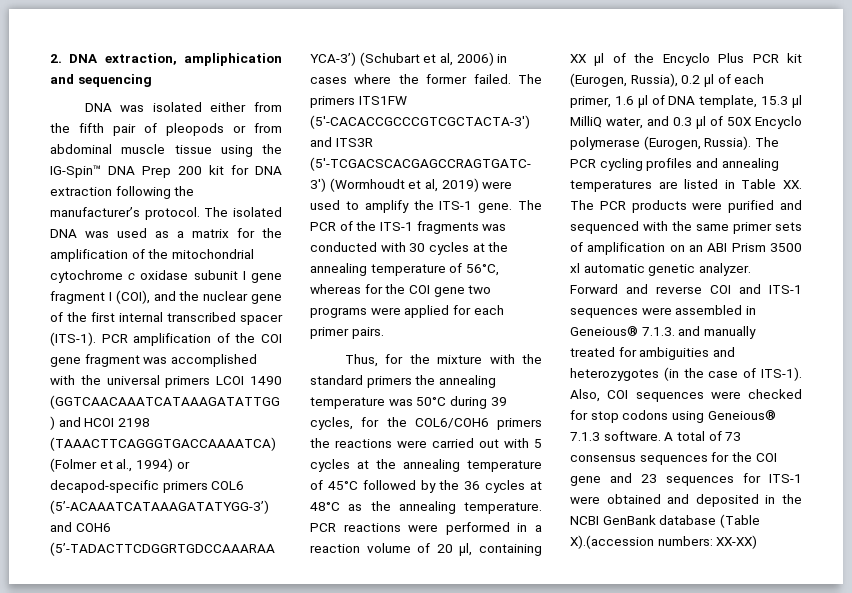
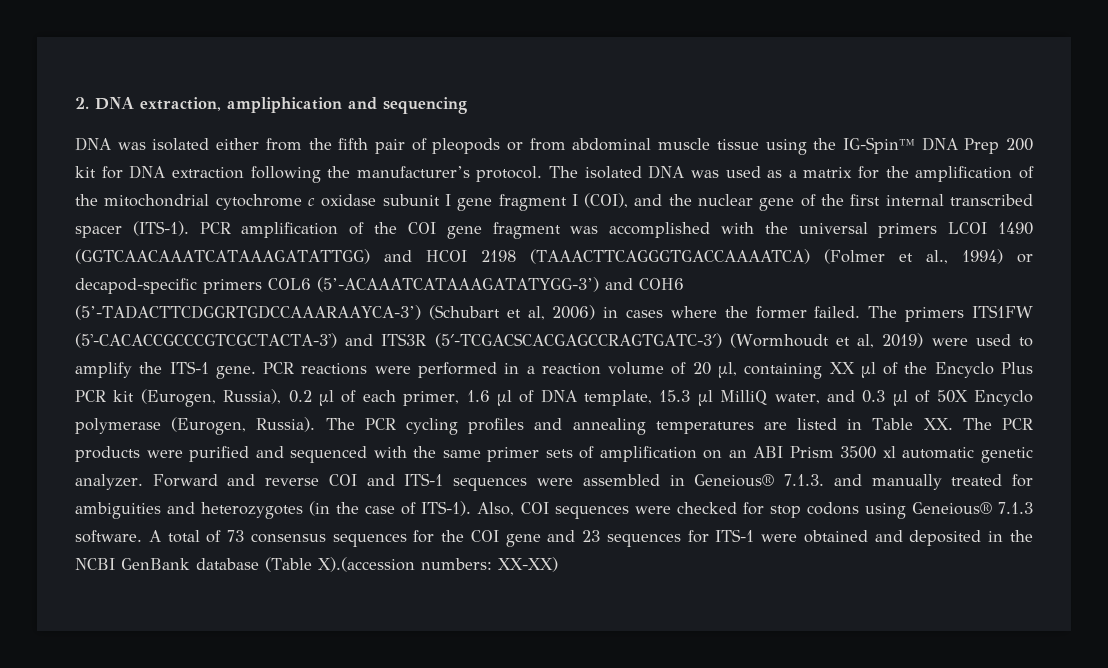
[518,200,542,210] [310,221,507,234] [310,242,509,255] [310,263,499,276] [310,284,492,297] [310,305,504,318] [310,327,384,339] [344,354,542,367] [310,375,496,388] [310,396,507,409] [310,417,542,430] [310,438,542,448] [310,459,542,472] [310,480,542,493] [310,501,542,514] The PCR of the ITS-1 fragments was conducted with 30 cycles at the annealing temperature of 56°C, whereas for the COI gene two programs were applied for each primer pairs. // Thus, for the mixture with the standard primers the annealing temperature was 50°C during 39 cycles, for the COL6/COH6 primers the reactions were carried out with 5 cycles at the annealing temperature of 45°C followed by the 36 cycles at 48°C as the annealing temperature. -> (256, 372) none

